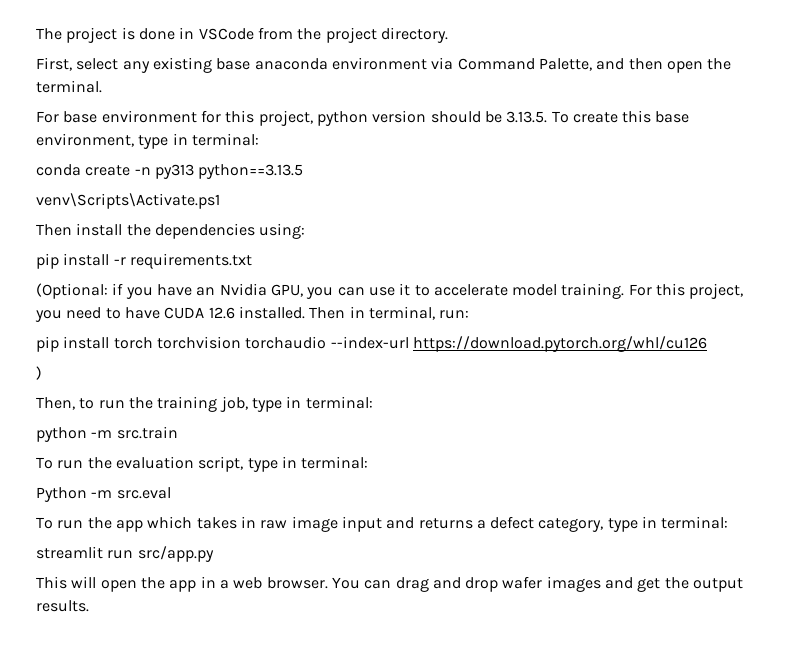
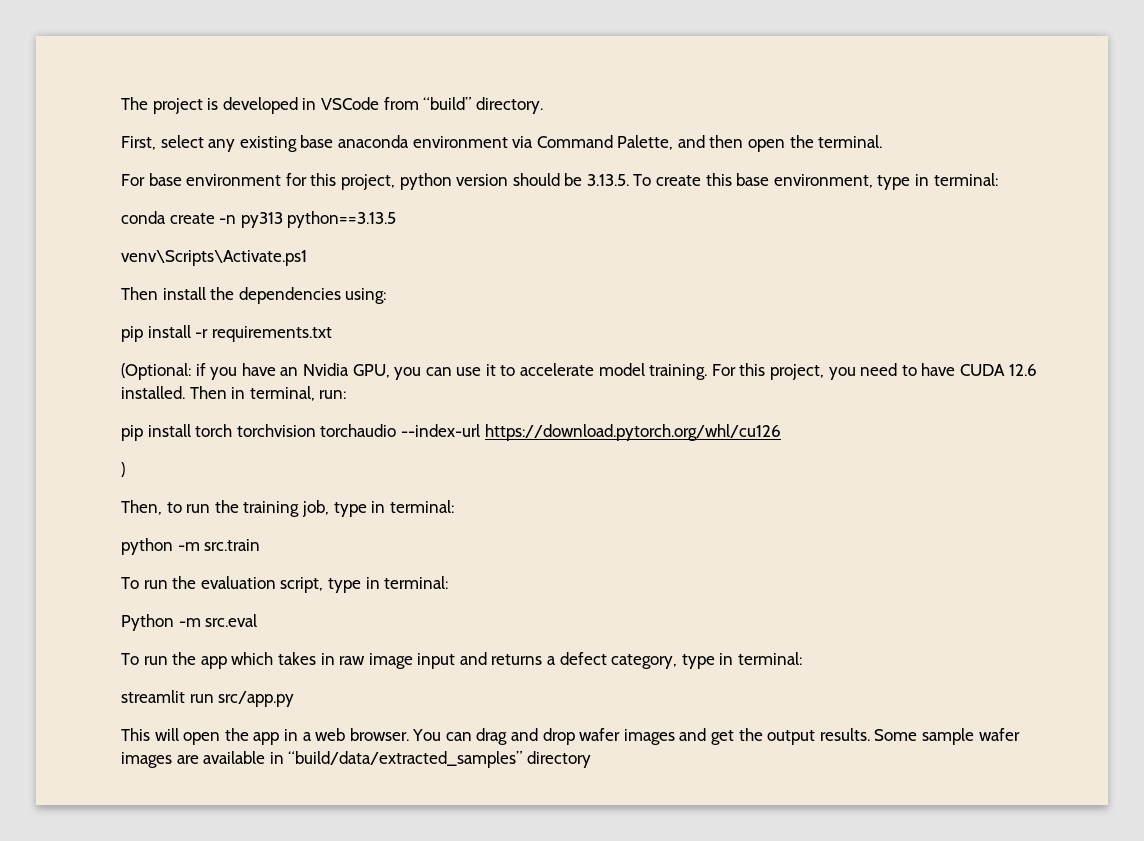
[138,28,175,40] done -> [222,97,298,114] developed
[297,27,377,43] the project -> [423,97,472,110] “build”
(89, 606) none -> [874,728,1020,745] [121,751,591,768] Some sample wafer images are available in “build/data/extracted_samples” directory

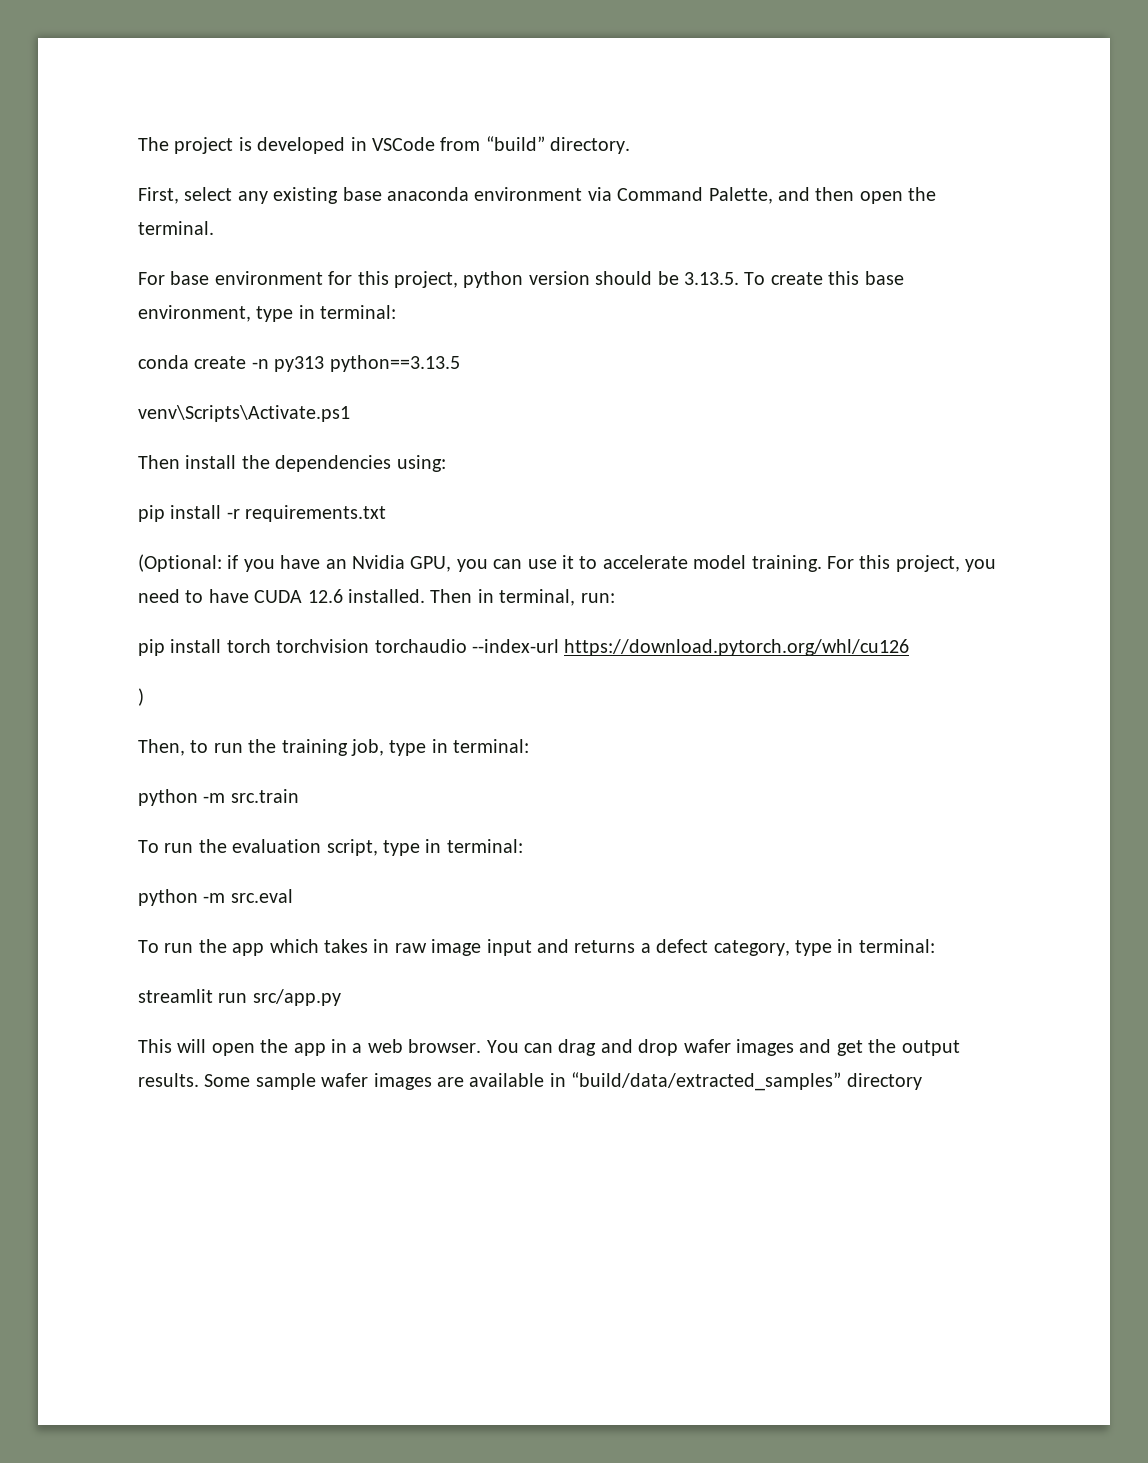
[121,614,174,631] Python -> [138,889,198,906] python

